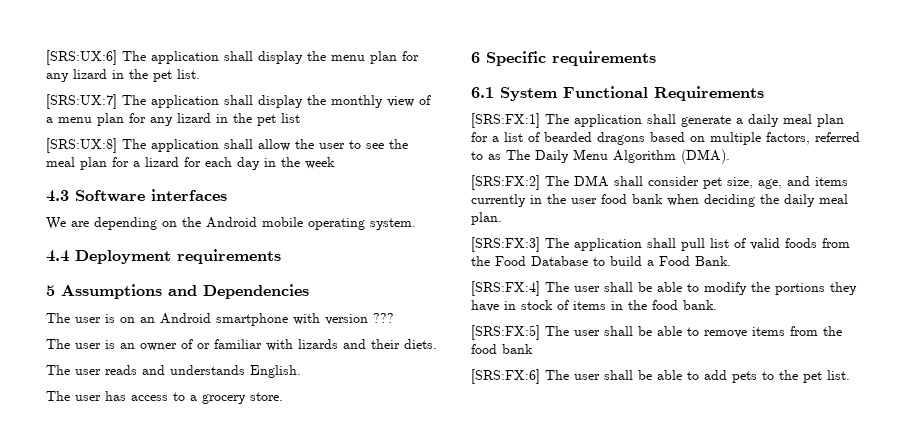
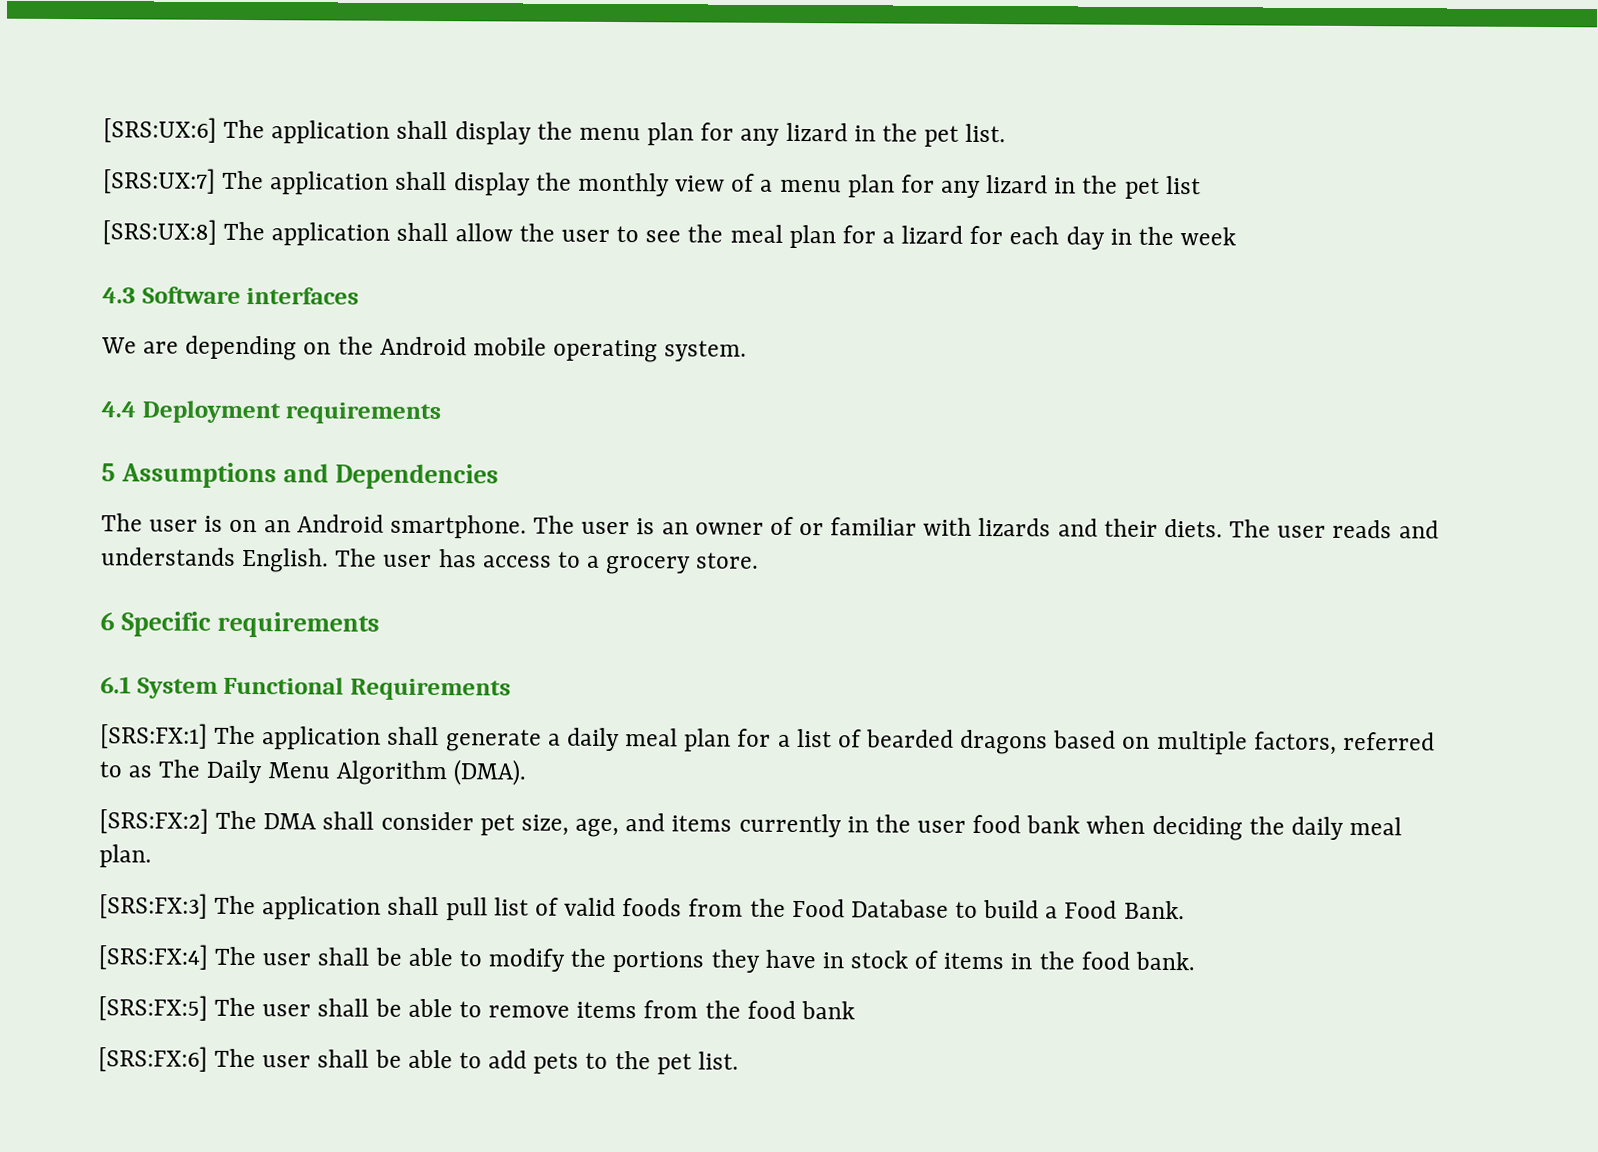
[216,313,394,326] smartphone with version ??? // -> [389,514,527,539] smartphone.
(437, 344) // -> (1223, 528) none
(301, 371) // -> (330, 560) none

